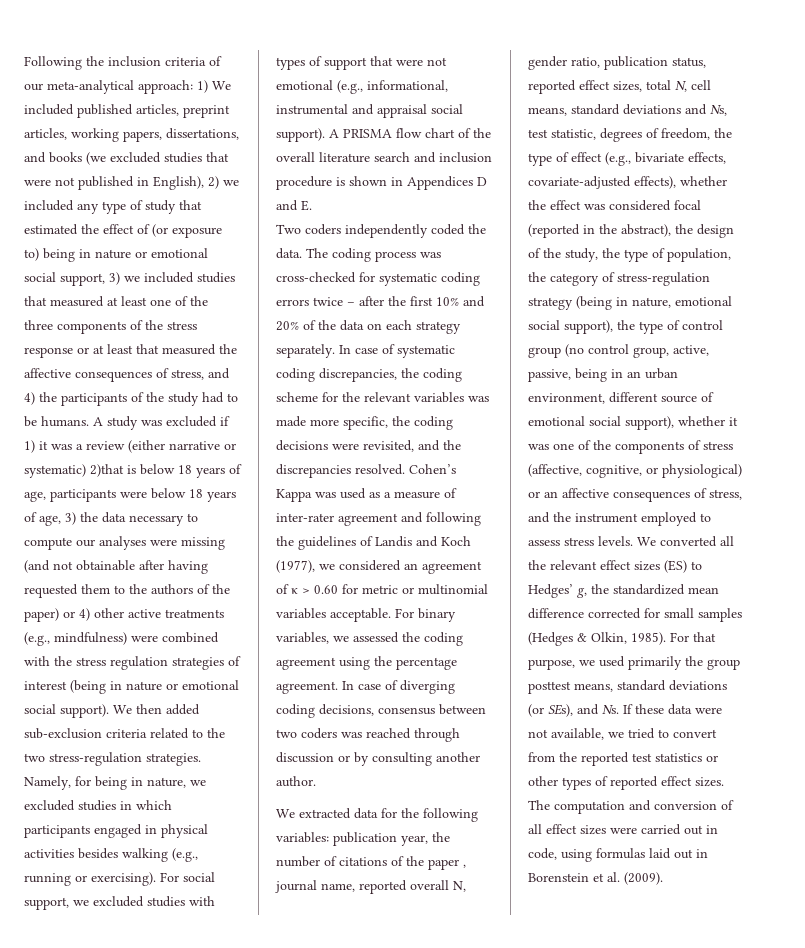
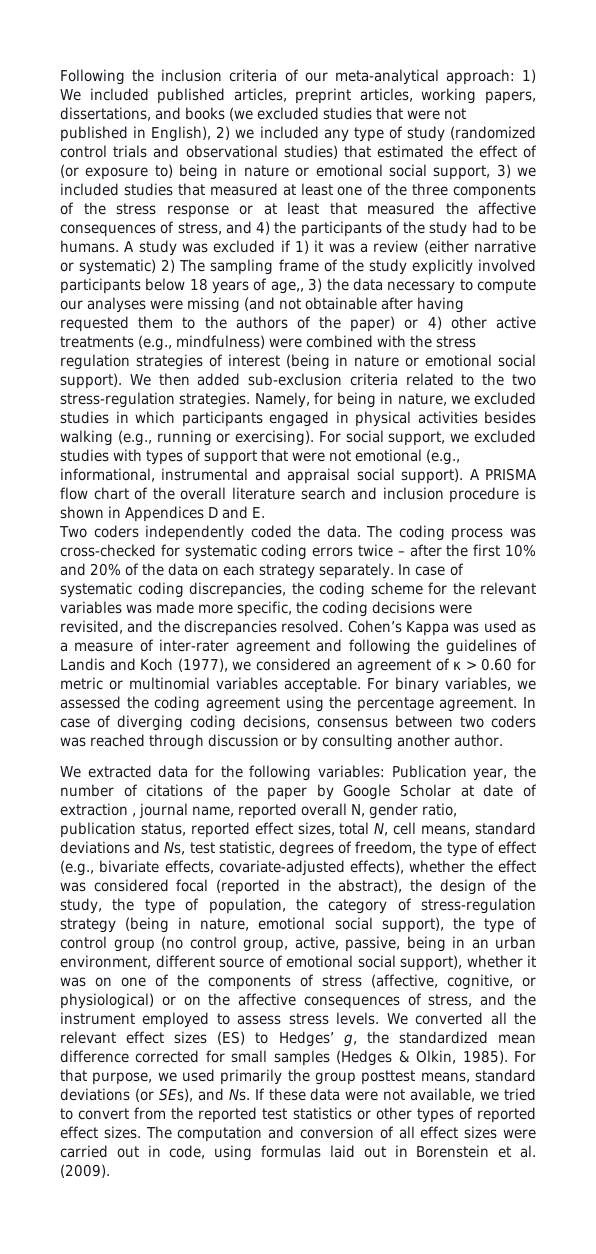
(176, 207) none -> [450,126,537,140] [60,145,338,159] (randomized control trials and observational studies)
[90,464,242,478] [24,488,236,502] [24,512,61,526] 2)that is below 18 years of age, participants were below 18 years of age, -> [161,259,537,275] [60,278,304,294] 2) The sampling frame of the study explicitly involved participants below 18 years of age,,
[333,832,397,846] publication -> [391,765,467,778] Publication
(459, 864) none -> [316,784,537,800] [60,803,128,816] by Google Scholar at date of extraction
(549, 447) none -> [95,977,112,987] on
[544,491,558,498] an -> [183,993,231,1006] on the

